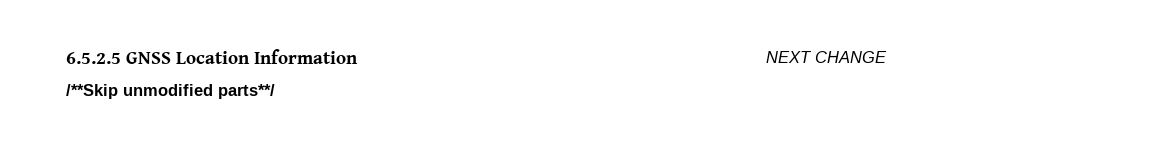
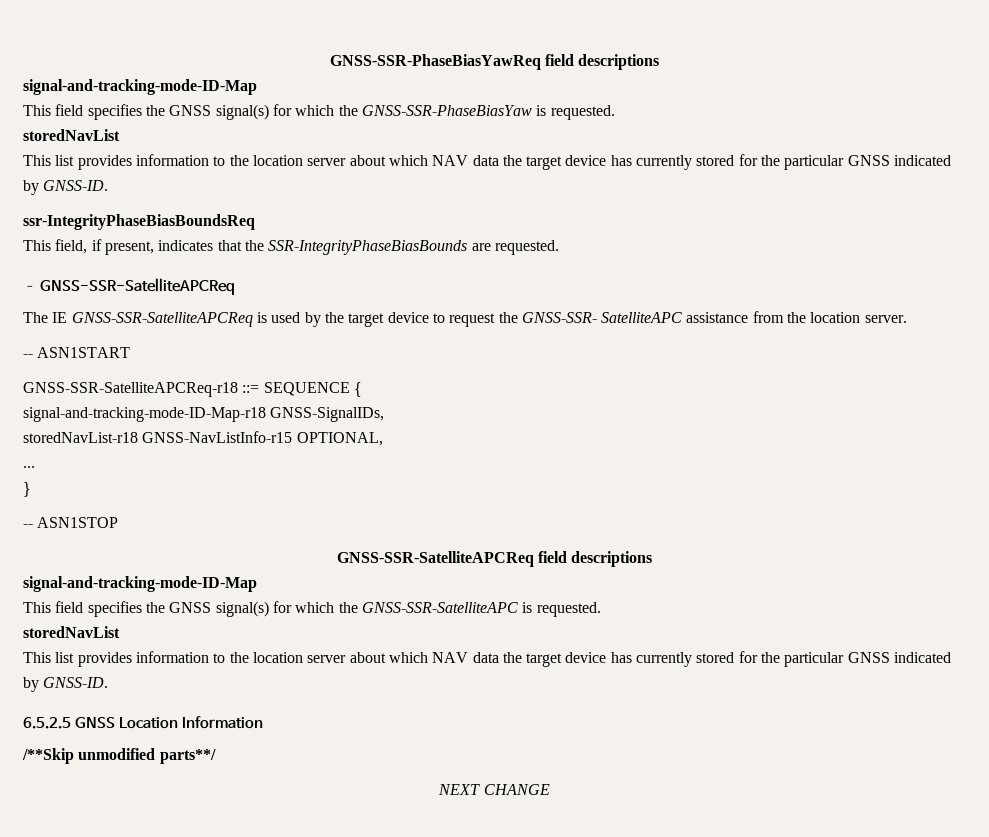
(66, 58) none -> [329,54,660,70] [23,79,257,95] [23,104,615,120] [23,129,120,141] [23,154,952,170] [23,180,109,195] [23,214,255,230] [23,239,559,255] [23,278,235,295] [23,311,907,327] [23,347,131,358] [23,382,362,397] [23,407,385,422] [23,431,383,446] [23,466,35,468] [23,482,31,497] [23,517,119,528] [336,551,653,567] [23,576,257,592] [23,601,601,617] [23,626,120,638] [23,651,952,667] [23,677,109,692] GNSS-SSR-PhaseBiasYawReq field descriptions // signal-and-tracking-mode-ID-Map // This field specifies the GNSS signal(s) for which the GNSS-SSR-PhaseBiasYaw is requested. // storedNavList // This list provides information to the location server about which NAV data the target device has currently stored for the particular GNSS indicated by GNSS-ID. // ssr-IntegrityPhaseBiasBoundsReq // This field, if present, indicates that the SSR-IntegrityPhaseBiasBounds are requested. // – GNSS-SSR-SatelliteAPCReq // The IE GNSS-SSR-SatelliteAPCReq is used by the target device to request the GNSS-SSR- SatelliteAPC assistance from the location server. // -- ASN1START // GNSS-SSR-SatelliteAPCReq-r18 ::= SEQUENCE { // signal-and-tracking-mode-ID-Map-r18 GNSS-SignalIDs, // storedNavList-r18 GNSS-NavListInfo-r15 OPTIONAL, // ... // } // -- ASN1STOP // GNSS-SSR-SatelliteAPCReq field descriptions // signal-and-tracking-mode-ID-Map // This field specifies the GNSS signal(s) for which the GNSS-SSR-SatelliteAPC is requested. // storedNavList // This list provides information to the location server about which NAV data the target device has currently stored for the particular GNSS indicated by GNSS-ID. //

